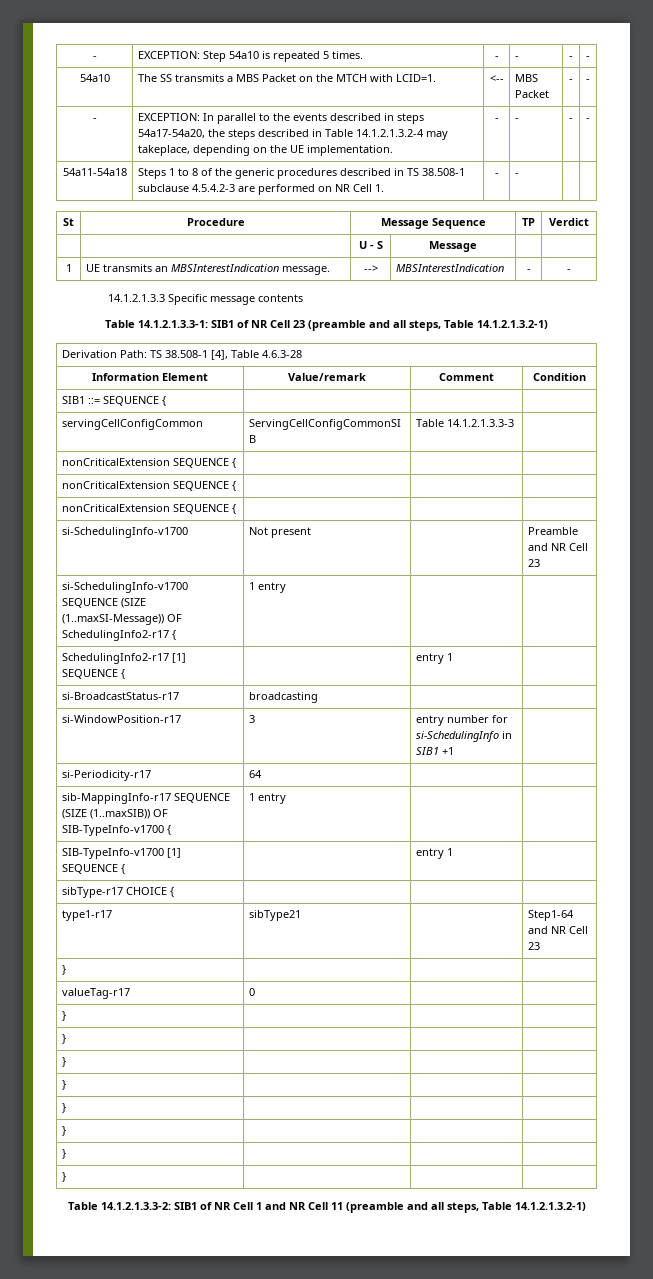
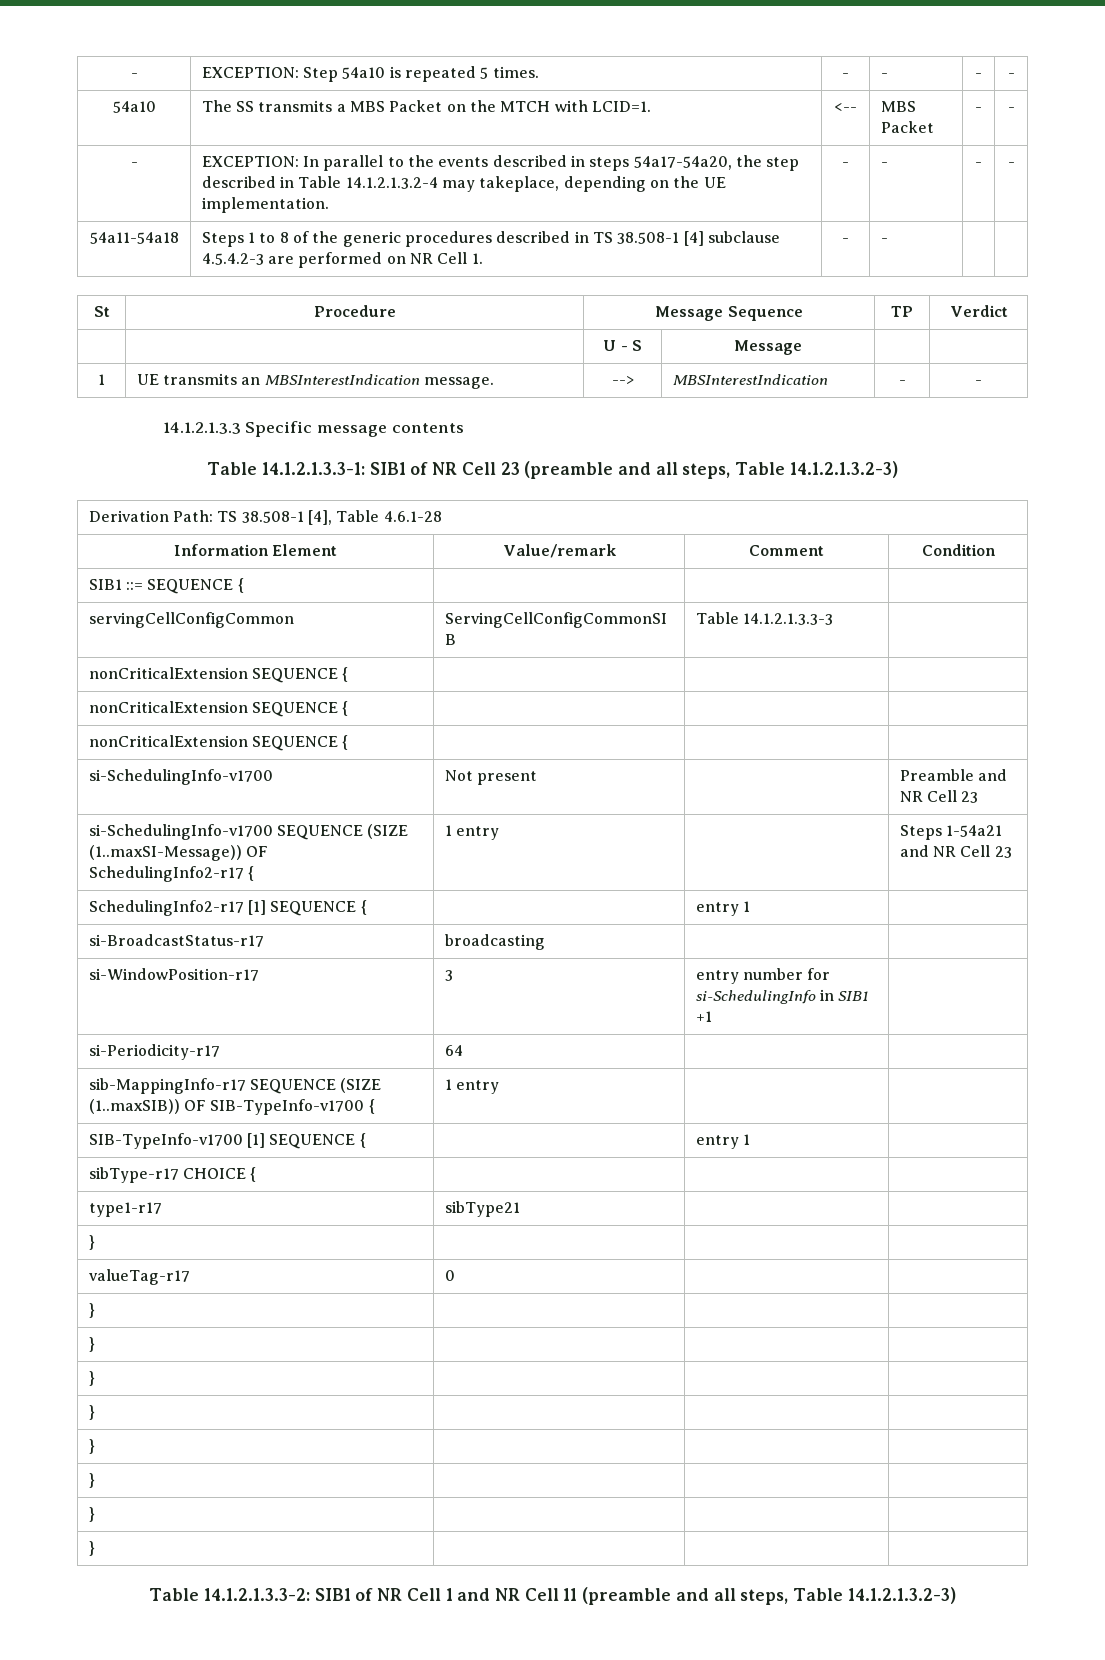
[227,129,255,140] steps -> [766,157,800,171] step
(465, 172) none -> [683,231,704,246] [4]
[477,320,548,329] 14.1.2.1.3.2-1) -> [789,461,898,478] 14.1.2.1.3.2-3)
[261,350,302,358] 4.6.3-28 -> [383,511,442,522] 4.6.1-28
(286, 587) none -> [899,825,1003,840] [899,845,1012,858] Steps 1-54a21 and NR Cell 23
[527,910,574,921] [527,926,588,934] [527,942,540,950] Step1-64 and NR Cell 23 -> (520, 1209) none
[514,1202,586,1211] 14.1.2.1.3.2-1) -> [847,1587,956,1604] 14.1.2.1.3.2-3)

